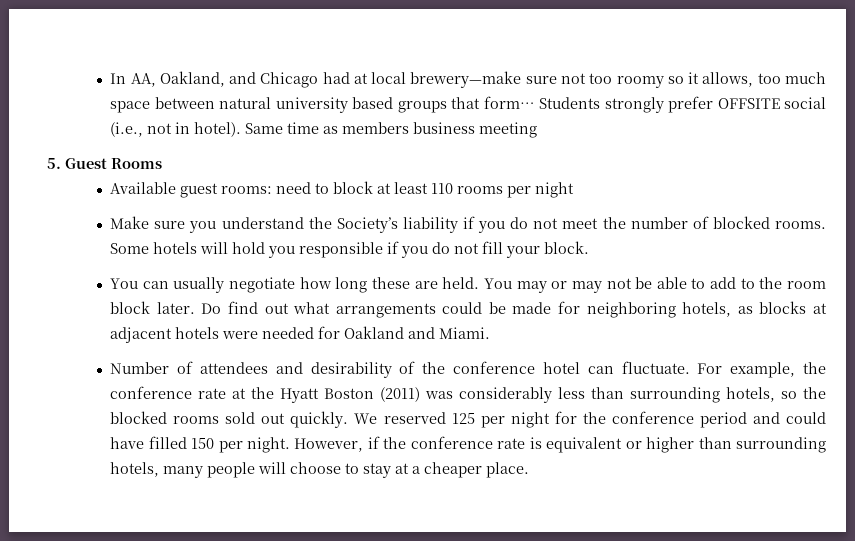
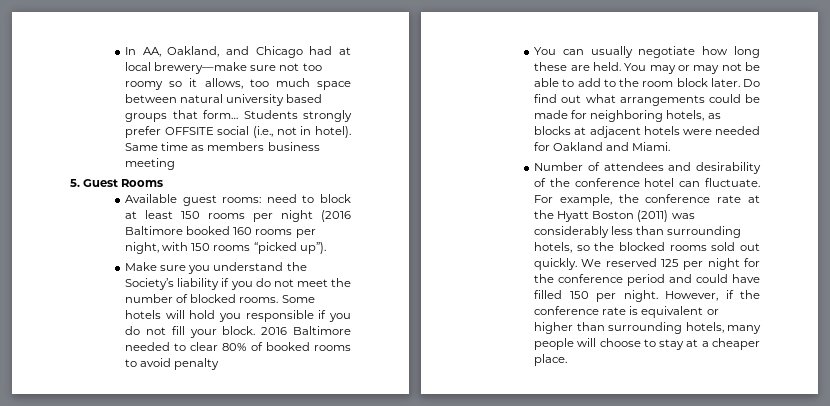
[431,183,454,194] 110 -> [181,211,201,219] 150
(575, 190) none -> [321,210,351,222] [125,226,316,238] [125,242,326,254] (2016 Baltimore booked 160 rooms per night, with 150 rooms “picked up”).
(590, 247) none -> [261,326,351,335] [125,342,351,351] [125,358,220,370] 2016 Baltimore needed to clear 80% of booked rooms to avoid penalty

